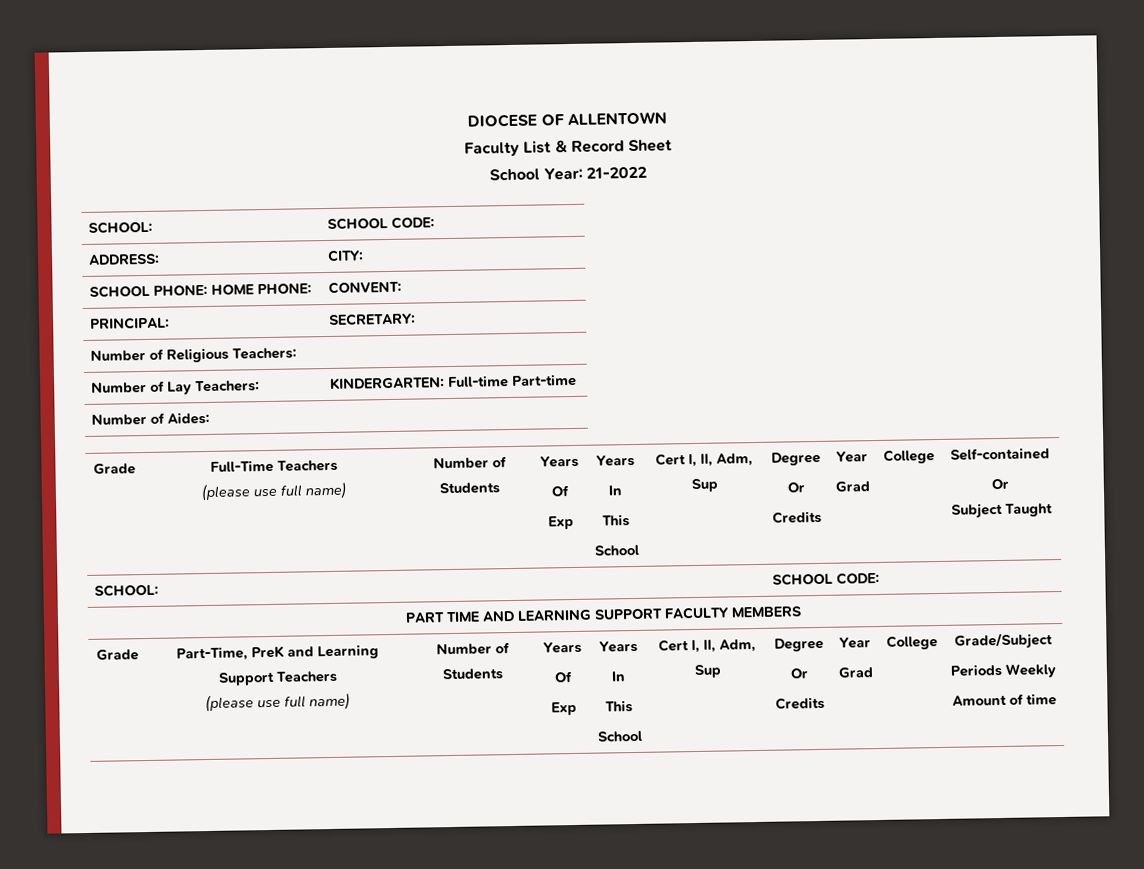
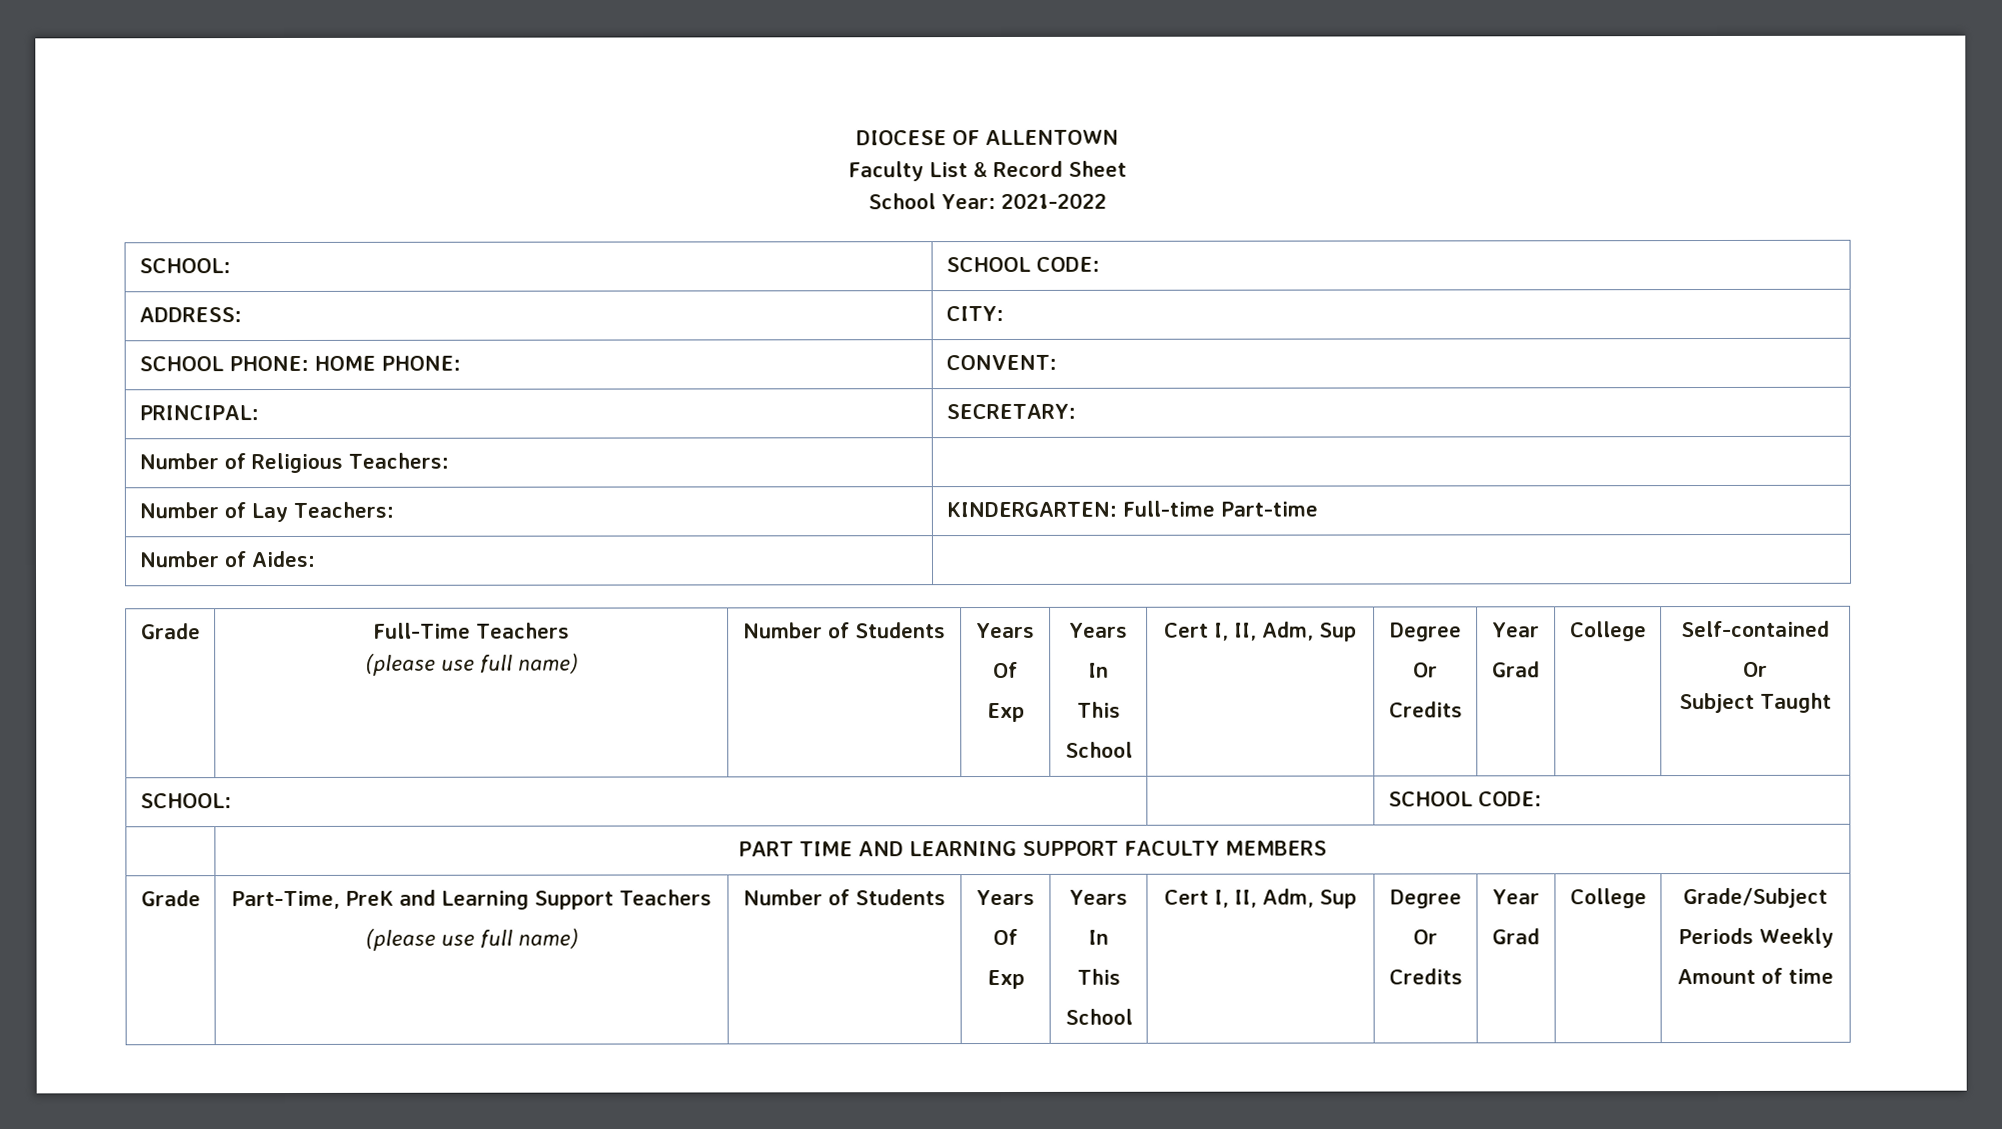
[585,166,647,179] 21-2022 -> [1000,192,1107,210] 2021-2022

